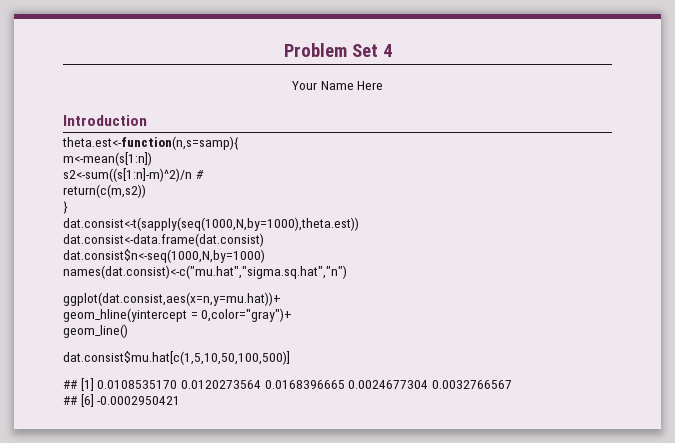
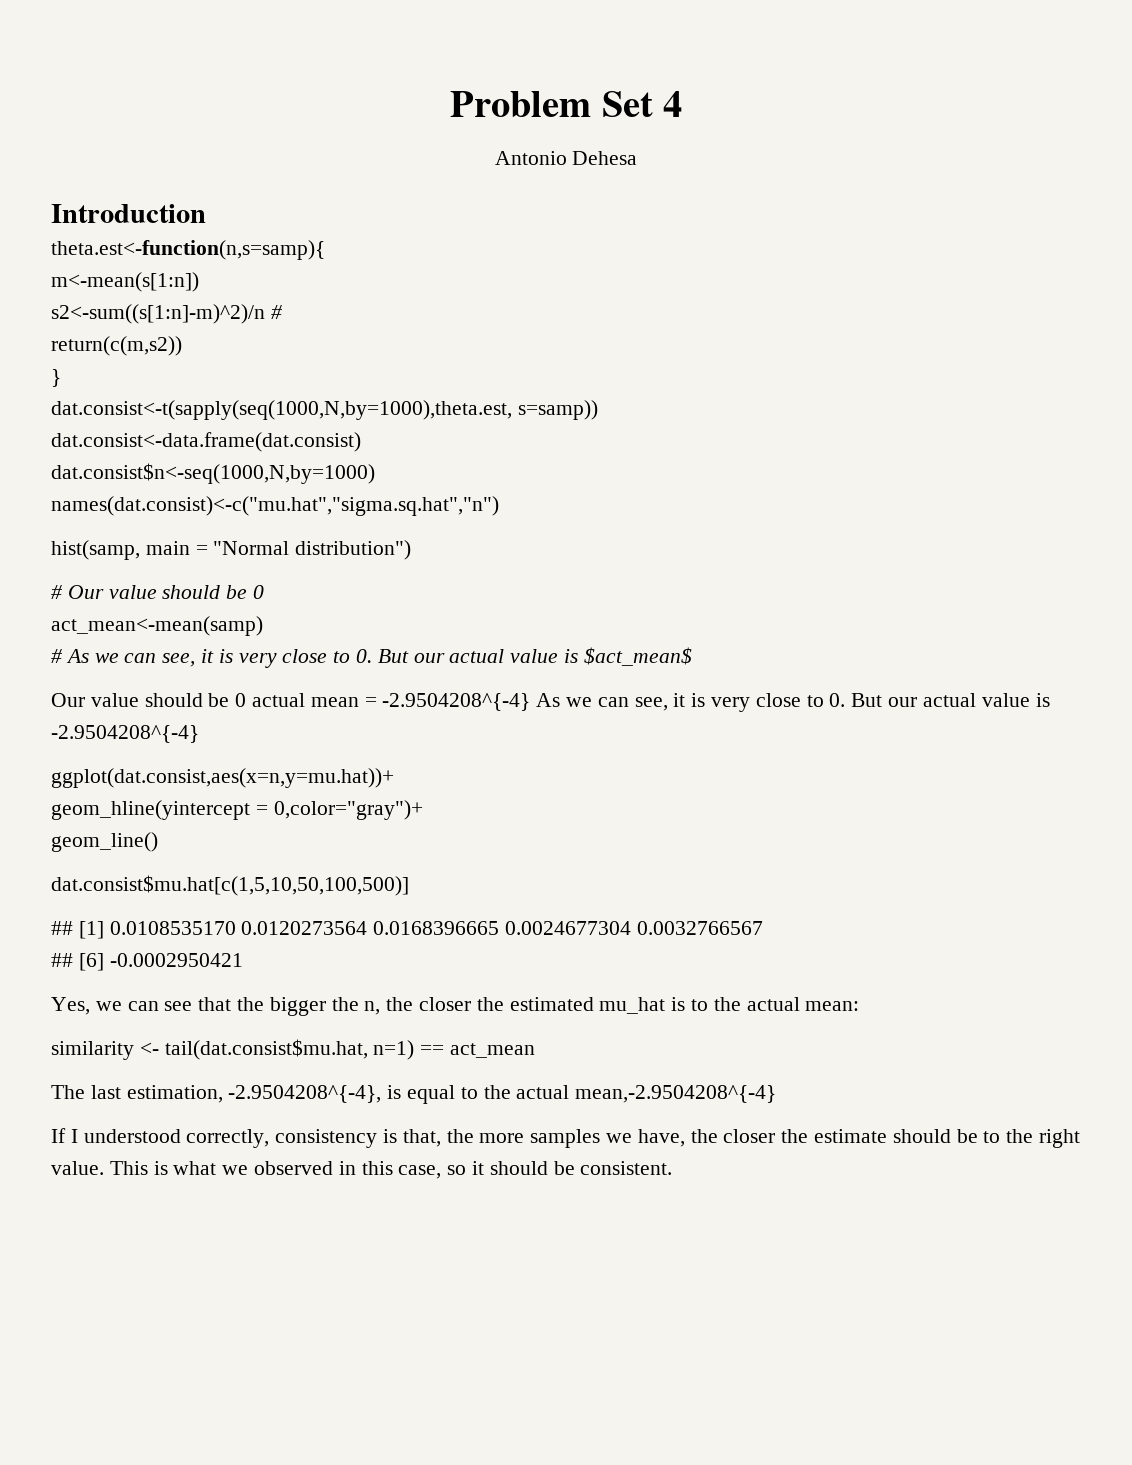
[291,81,384,90] Your Name Here -> [494,151,638,165] Antonio Dehesa
[63,217,359,231] dat.consist<-t(sapply(seq(1000,N,by=1000),theta.est)) -> [51,400,598,420] dat.consist<-t(sapply(seq(1000,N,by=1000),theta.est, s=samp))
(347, 272) none -> [51,540,412,560] [51,585,265,599] [51,616,263,636] [51,647,692,668] [51,693,1050,712] [51,725,199,743] // hist(samp, main = "Normal distribution") // # Our value should be 0 // act_mean<-mean(samp) // # As we can see, it is very close to 0. But our actual value is $act_mean$ // Our value should be 0 actual mean = -2.9504208^{-4} As we can see, it is very close to 0. But our actual value is -2.9504208^{-4}
(181, 400) none -> [51,997,860,1016] [51,1039,536,1060] [51,1085,777,1104] [51,1128,1081,1148] [51,1161,673,1179] // Yes, we can see that the bigger the n, the closer the estimated mu_hat is to the actual mean: // similarity <- tail(dat.consist$mu.hat, n=1) == act_mean // The last estimation, -2.9504208^{-4}, is equal to the actual mean,-2.9504208^{-4} // If I understood correctly, consistency is that, the more samples we have, the closer the estimate should be to the right value. This is what we observed in this case, so it should be consistent.

